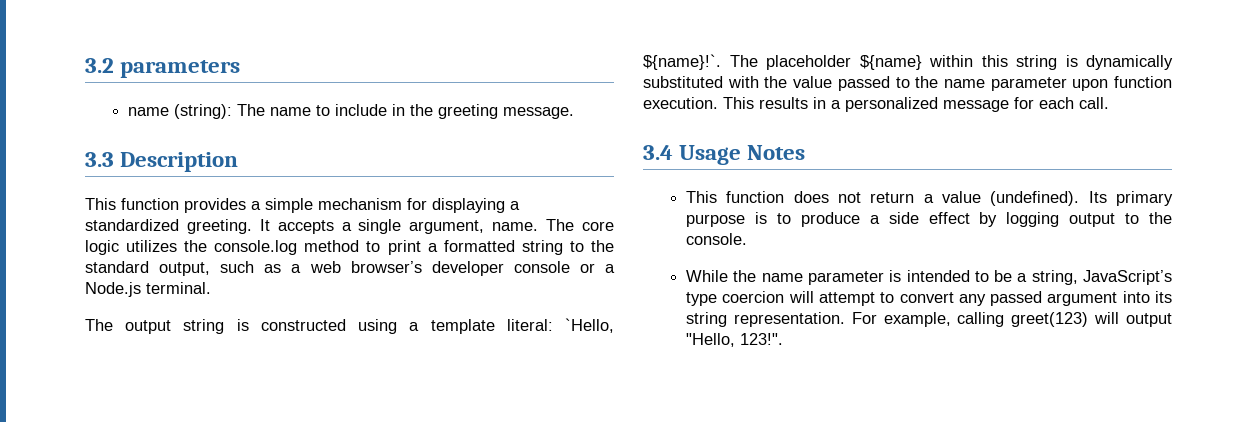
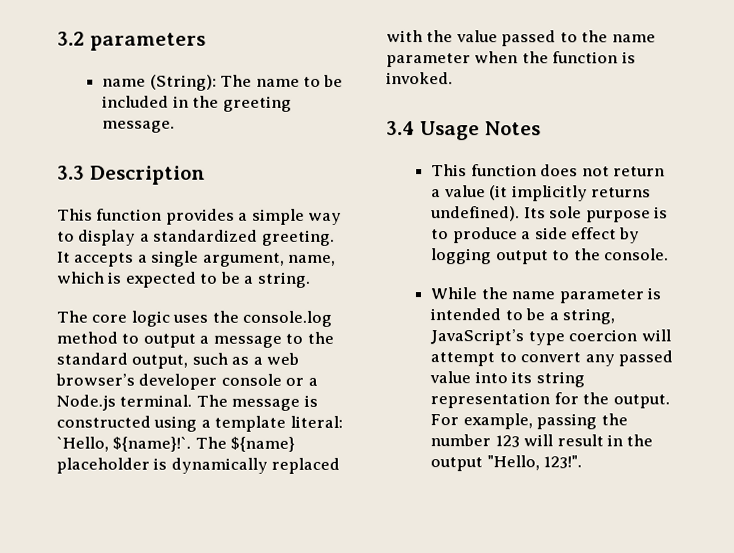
[174,104,233,119] (string): -> [149,74,217,91] (String):
[335,104,388,116] include -> [323,74,344,87] [102,95,170,108] be included
[318,198,505,213] mechanism for displaying -> [308,212,343,225] [57,229,137,246] way to display
[492,222,539,231] name. -> [288,254,337,266] [56,271,311,288] name, which is expected to be a string. //
[126,240,178,252] utilizes -> [172,314,209,323] uses
[387,240,563,255] print a formatted string -> [142,333,282,348] output a message
[85,319,225,334] // The output string -> [195,394,301,411] The message
[766,55,1057,70] placeholder ${name} within this string -> [230,436,296,452] [56,457,150,474] ${name} placeholder
[643,76,723,88] substituted -> [271,457,341,474] replaced
[1072,76,1172,91] [643,97,1109,112] upon function execution. This results in a personalized message for each call. -> [474,51,636,64] [386,72,453,85] when the function is invoked.
[990,191,1173,206] (undefined). Its primary -> [489,185,651,202] [430,206,583,222] (it implicitly returns undefined). Its sole
[1047,292,1118,306] argument -> [429,371,472,384] value
[733,312,1120,327] representation. For example, calling greet(123) will -> [430,392,670,409] [430,413,628,430] [430,434,654,448] representation for the output. For example, passing the number 123 will result in the

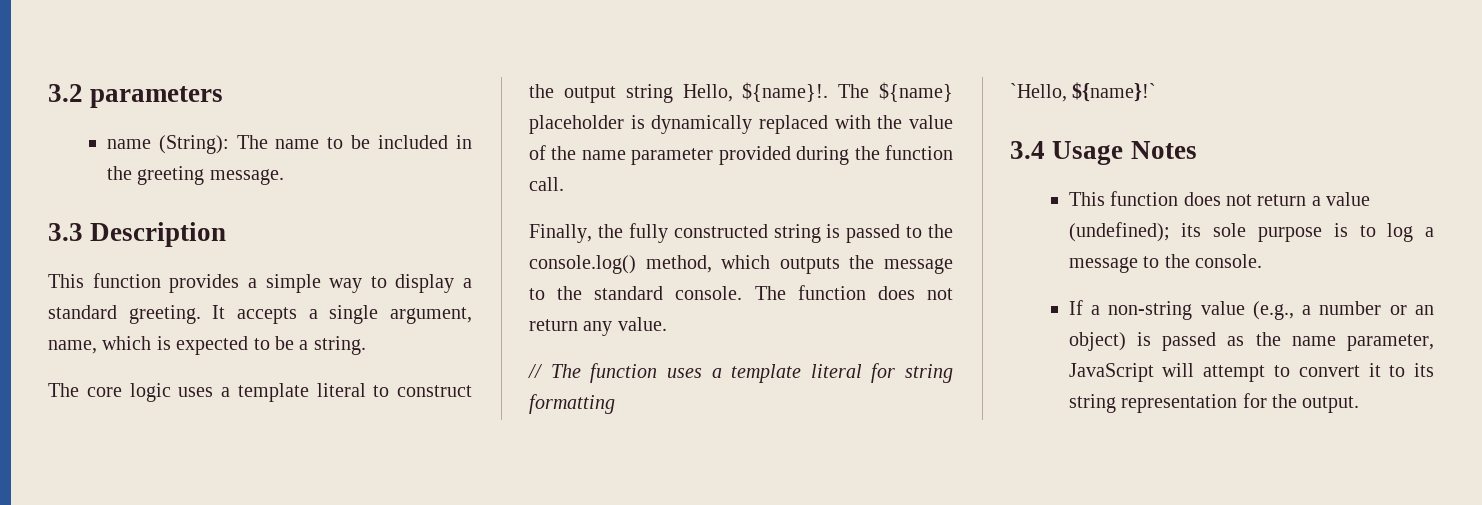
[153,229,259,242] standardized -> [48,305,117,319] standard
[211,310,333,327] [56,331,334,348] [56,352,300,369] [55,373,318,390] [56,394,318,411] [56,415,343,432] [56,436,192,452] the console.log method to output a message to the standard output, such as a web browser’s developer console or a Node.js terminal. The message is constructed using a template literal: `Hello, ${name}!`. -> [221,383,472,402] [529,82,829,103] a template literal to construct the output string Hello, ${name}!.
[501,30,656,47] [386,51,636,68] [386,72,453,85] passed to the name parameter when the function is invoked. -> [529,145,953,165] [529,177,564,191] [529,223,953,243] [529,255,953,274] [529,285,953,300] [529,317,667,336] [528,363,953,383] [529,394,615,414] [1010,82,1157,102] of the name parameter provided during the function call. // Finally, the fully constructed string is passed to the console.log() method, which outputs the message to the standard console. The function does not return any value. // // The function uses a template literal for string formatting // `Hello, ${name}!`
[489,185,651,202] [430,206,668,223] [431,227,641,244] [431,248,669,265] [430,287,661,304] [430,308,615,325] [430,329,671,346] [430,350,673,367] [429,371,508,384] (it implicitly returns undefined). Its sole purpose is to produce a side effect by logging output to the console. // While the name parameter is intended to be a string, JavaScript’s type coercion will attempt to convert any passed value into -> [1068,222,1434,242] [1068,254,1262,273] [1068,300,1434,320] [1068,332,1434,351] [1068,363,1406,382] (undefined); its sole purpose is to log a message to the console. // If a non-string value (e.g., a number or an object) is passed as the name parameter, JavaScript will attempt to convert it to
[430,413,628,430] [430,434,654,448] [430,455,583,472] For example, passing the number 123 will result in the output "Hello, 123!". -> (1360, 404) none

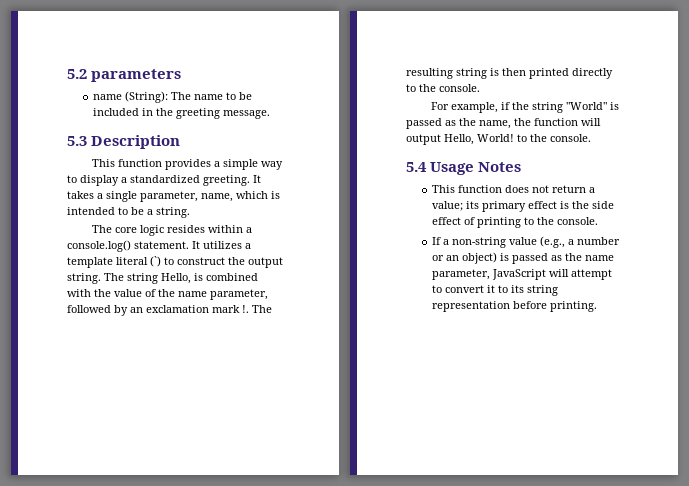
[48,84,83,102] 3.2 -> [67,69,87,79] 5.2
[48,223,83,241] 3.3 -> [67,136,87,146] 5.3
[48,305,117,319] standard -> [130,175,200,183] standardized
[236,307,297,324] accepts -> [67,191,94,199] takes
[390,307,472,324] argument, -> [140,191,198,202] parameter,
[176,336,249,355] expected -> [67,207,115,215] intended
[178,383,366,402] uses a template literal -> [167,225,253,233] [67,240,251,252] [67,256,161,268] resides within a console.log() statement. It utilizes a template literal (`)
[625,82,953,103] [529,115,828,134] string Hello, ${name}!. The ${name} placeholder is dynamically replaced -> [67,273,258,284] string. The string Hello, is combined
[631,145,953,165] [529,177,564,191] [529,223,953,243] [529,255,953,274] [529,285,953,300] [529,317,667,336] [528,363,953,383] [529,394,615,414] [1010,82,1157,102] [1010,141,1045,159] parameter provided during the function call. // Finally, the fully constructed string is passed to the console.log() method, which outputs the message to the standard console. The function does not return any value. // // The function uses a template literal for string formatting // `Hello, ${name}!` // 3.4 -> [210,289,268,300] [67,305,272,316] [406,68,613,79] [406,84,480,92] [431,102,620,113] [406,118,601,129] [406,134,591,145] [406,162,427,172] parameter, followed by an exclamation mark !. The resulting string is then printed directly to the console. // For example, if the string "World" is passed as the name, the function will output Hello, World! to the console. // 5.4
[1326,192,1371,206] [1068,222,1434,242] [1068,257,1138,273] value (undefined); its sole purpose is to log a message -> [431,201,614,212] [431,217,521,228] value; its primary effect is the side effect of printing
[1242,393,1360,413] for the output. -> [512,301,597,312] before printing.

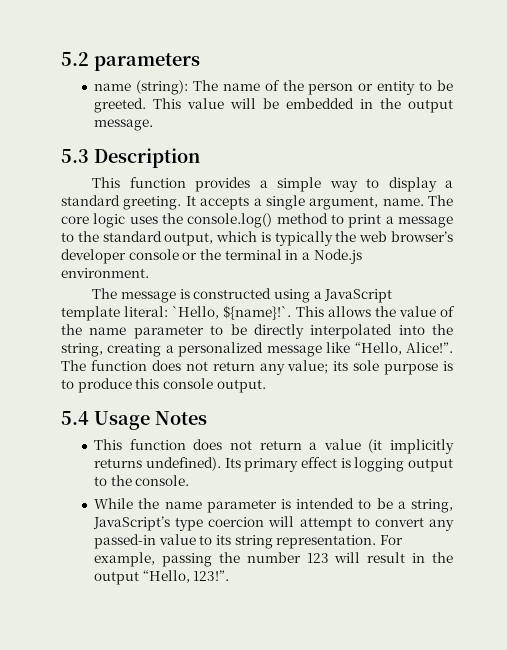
[124,91,168,103] (String): -> [135,80,188,95] (string):
[225,92,252,100] [92,108,220,119] to be included in the greeting -> [264,80,453,95] [94,98,453,113] of the person or entity to be greeted. This value will be embedded in the output
[130,175,200,183] standardized -> [61,195,120,206] standard
[67,191,94,199] takes -> [200,196,250,210] accepts
[140,191,280,202] [67,207,190,218] [92,225,253,236] [67,240,251,252] [67,256,283,268] [67,273,258,284] [67,289,91,297] parameter, name, which is intended to be a string. // The core logic resides within a console.log() statement. It utilizes a template literal (`) to construct the output string. The string Hello, is combined with -> [309,195,453,210] [61,213,453,228] [61,231,453,246] [61,249,362,264] [61,268,149,278] [92,288,393,303] [61,305,371,321] argument, name. The core logic uses the console.log() method to print a message to the standard output, which is typically the web browser’s developer console or the terminal in a Node.js environment. // The message is constructed using a JavaScript template literal: `Hello, ${name}!`. This allows
[210,289,268,300] [67,305,272,316] [406,68,613,79] [406,84,480,92] [431,102,620,113] [406,118,601,129] [406,134,591,145] parameter, followed by an exclamation mark !. The resulting string is then printed directly to the console. // For example, if the string "World" is passed as the name, the function will output Hello, World! to the console. -> [133,324,453,339] [61,342,454,357] [61,360,453,375] [61,378,266,393] parameter to be directly interpolated into the string, creating a personalized message like “Hello, Alice!”. The function does not return any value; its sole purpose is to produce this console output.
[431,201,614,212] [431,217,598,228] [431,236,620,248] [431,252,614,264] [431,269,612,280] [431,285,558,296] [431,301,597,312] value; its primary effect is the side effect of printing to the console. // If a non-string value (e.g., a number or an object) is passed as the name parameter, JavaScript will attempt to convert it to its string representation before printing. -> [323,439,454,454] [94,457,454,472] [94,475,190,486] [94,498,453,513] [93,516,454,531] [94,534,403,549] [94,552,454,567] [94,570,230,585] value (it implicitly returns undefined). Its primary effect is logging output to the console. // While the name parameter is intended to be a string, JavaScript’s type coercion will attempt to convert any passed-in value to its string representation. For example, passing the number 123 will result in the output “Hello, 123!”.

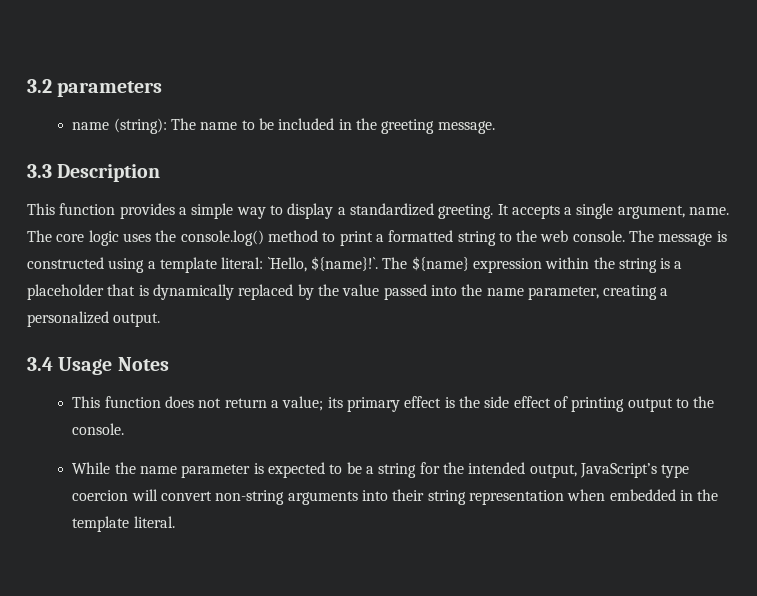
[61,52,89,66] 5.2 -> [27,79,52,93] 3.2
[264,80,453,95] [94,98,453,113] of the person or entity to be greeted. This value will be embedded in the output -> [241,118,435,134] to be included in the greeting
[61,149,89,163] 5.3 -> [27,164,52,178] 3.3
[61,195,120,206] standard -> [349,203,434,216] standardized
[397,216,453,228] [61,231,453,246] [61,249,362,264] [61,268,149,278] message to the standard output, which is typically the web browser’s developer console or the terminal in a Node.js environment. // -> [388,230,625,246] formatted string to the web console.
[324,289,393,303] JavaScript -> (156, 265) none
[295,306,455,317] [61,324,453,339] [61,342,454,357] [61,360,453,375] [61,378,213,393] This allows the value of the name parameter to be directly interpolated into the string, creating a personalized message like “Hello, Alice!”. The function does not return any value; its sole purpose is to produce this console -> [382,256,683,273] [27,284,669,300] [27,311,109,327] The ${name} expression within the string is a placeholder that is dynamically replaced by the value passed into the name parameter, creating a personalized
[61,411,89,425] 5.4 -> [27,357,53,371] 3.4
[323,439,454,454] [94,457,405,472] value (it implicitly returns undefined). Its primary effect is logging -> [282,396,625,412] value; its primary effect is the side effect of printing
[296,498,355,509] intended -> [267,462,325,478] expected
[411,499,453,513] [93,516,454,531] [94,534,403,549] [94,552,454,567] [94,570,230,585] string, JavaScript’s type coercion will attempt to convert any passed-in value to its string representation. For example, passing the number 123 will result in the output “Hello, 123!”. -> [378,462,690,478] [72,489,719,505] [72,516,175,532] string for the intended output, JavaScript’s type coercion will convert non-string arguments into their string representation when embedded in the template literal.

